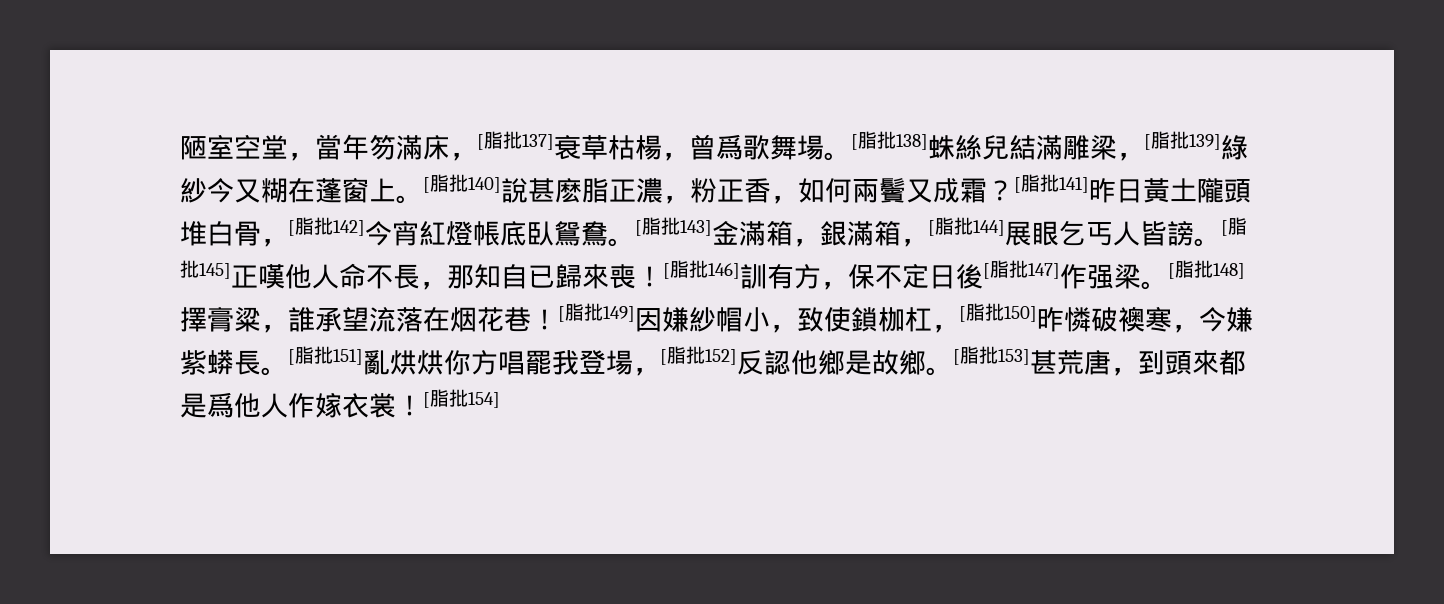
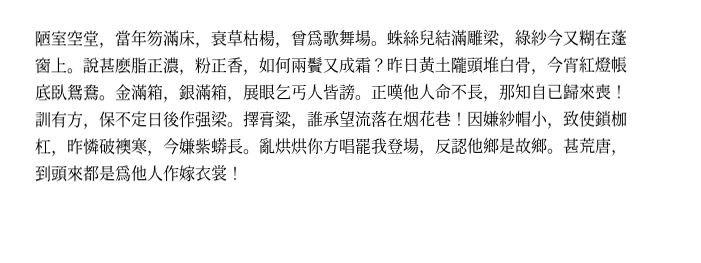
[477,131,554,150] [脂批137] -> (211, 45) none
[851,131,928,150] [脂批138] -> (387, 43) none
[1144,131,1221,150] [脂批139] -> (515, 44) none
[423,174,501,193] [脂批140] -> (83, 71) none
[1014,174,1089,193] [脂批141] -> (387, 64) none
[288,217,365,236] [脂批142] -> (547, 71) none
[635,217,712,236] [脂批143] -> (115, 98) none
[928,217,1005,236] [脂批144] -> (243, 99) none
[1221,217,1247,236] [180,260,231,279] [脂批145] -> (371, 97) none
[663,260,740,279] [脂批146] -> (627, 91) none
[983,260,1168,290] [1168,260,1245,279] [脂批147]作强梁。[脂批148] -> [178,110,243,129] 作强梁。
[558,303,635,322] [脂批149] -> (467, 118) none
[959,303,1037,322] [脂批150] -> (68, 153) none
[288,346,363,365] [脂批151] -> (260, 152) none
[660,346,737,365] [脂批152] -> (436, 152) none
[953,346,1030,365] [脂批153] -> (564, 151) none
[423,389,500,408] [脂批154] -> (244, 173) none

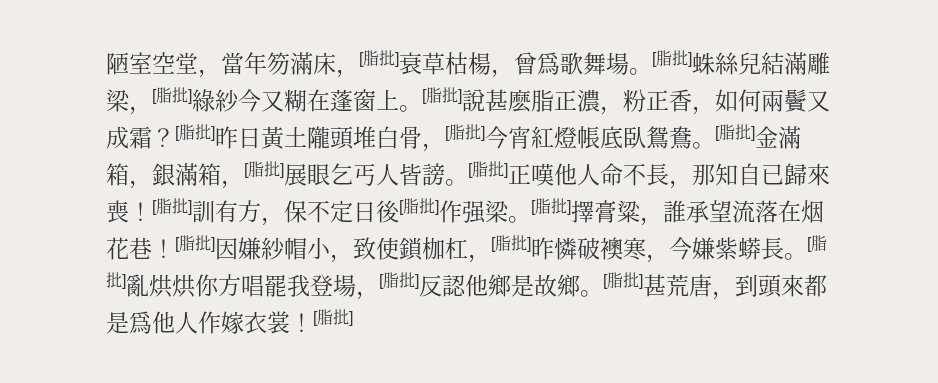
(211, 45) none -> [359,50,399,67] [脂批]
(387, 43) none -> [652,50,692,67] [脂批]
(515, 44) none -> [152,87,192,104] [脂批]
(83, 71) none -> [422,87,462,104] [脂批]
(387, 64) none -> [175,124,215,141] [脂批]
(547, 71) none -> [445,124,485,141] [脂批]
(115, 98) none -> [715,124,755,141] [脂批]
(243, 99) none -> [244,161,284,178] [脂批]
(371, 97) none -> [468,161,508,178] [脂批]
(627, 91) none -> [152,198,192,215] [脂批]
[178,110,243,129] 作强梁。 -> [399,198,531,224] [531,198,571,215] [脂批]作强梁。[脂批]
(467, 118) none -> [175,235,215,252] [脂批]
(68, 153) none -> [491,235,531,252] [脂批]
(260, 152) none -> [807,235,827,252] [106,272,126,289] [脂批]
(436, 152) none -> [379,272,419,289] [脂批]
(564, 151) none -> [603,272,643,289] [脂批]
(244, 173) none -> [313,309,353,326] [脂批]

